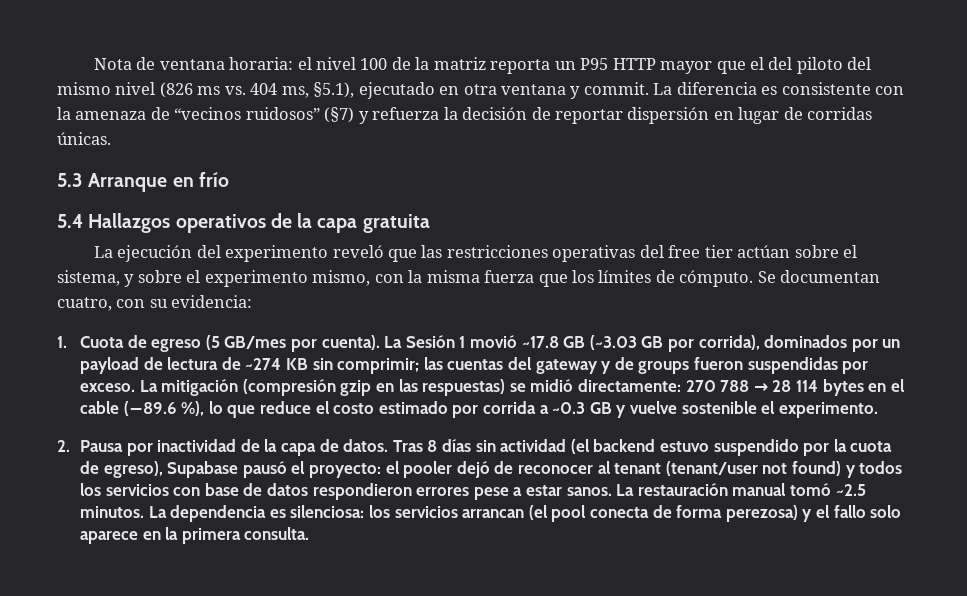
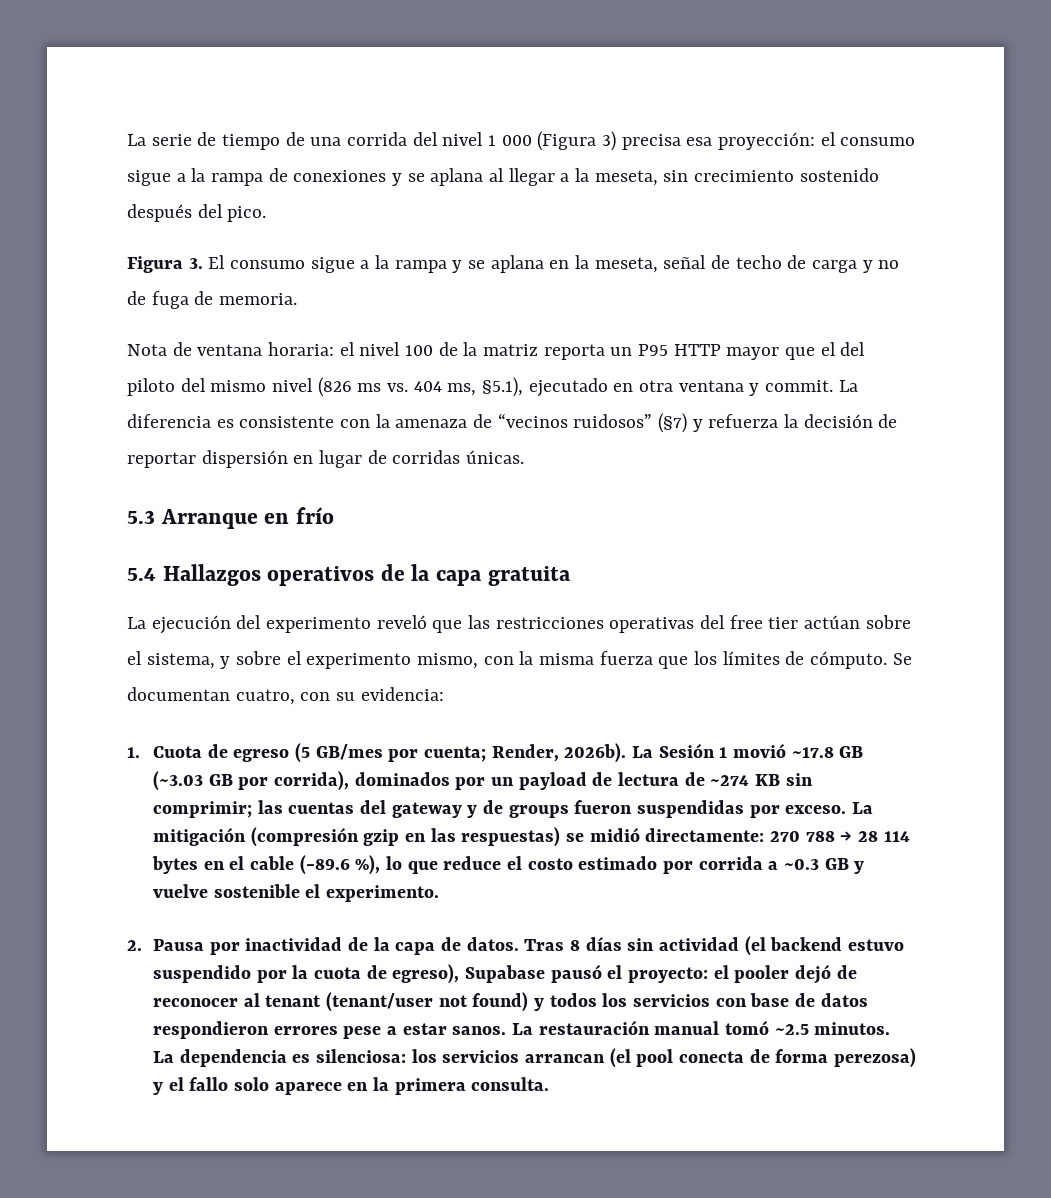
(93, 64) none -> [127,131,916,151] [127,168,879,186] [127,204,267,222] [127,255,900,273] [127,291,298,309] La serie de tiempo de una corrida del nivel 1 000 (Figura 3) precisa esa proyección: el consumo sigue a la rampa de conexiones y se aplana al llegar a la meseta, sin crecimiento sostenido después del pico. // Figura 3. El consumo sigue a la rampa y se aplana en la meseta, señal de techo de carga y no de fuga de memoria. //
[321,335,380,350] cuenta). -> [423,743,627,763] cuenta; Render, 2026b).

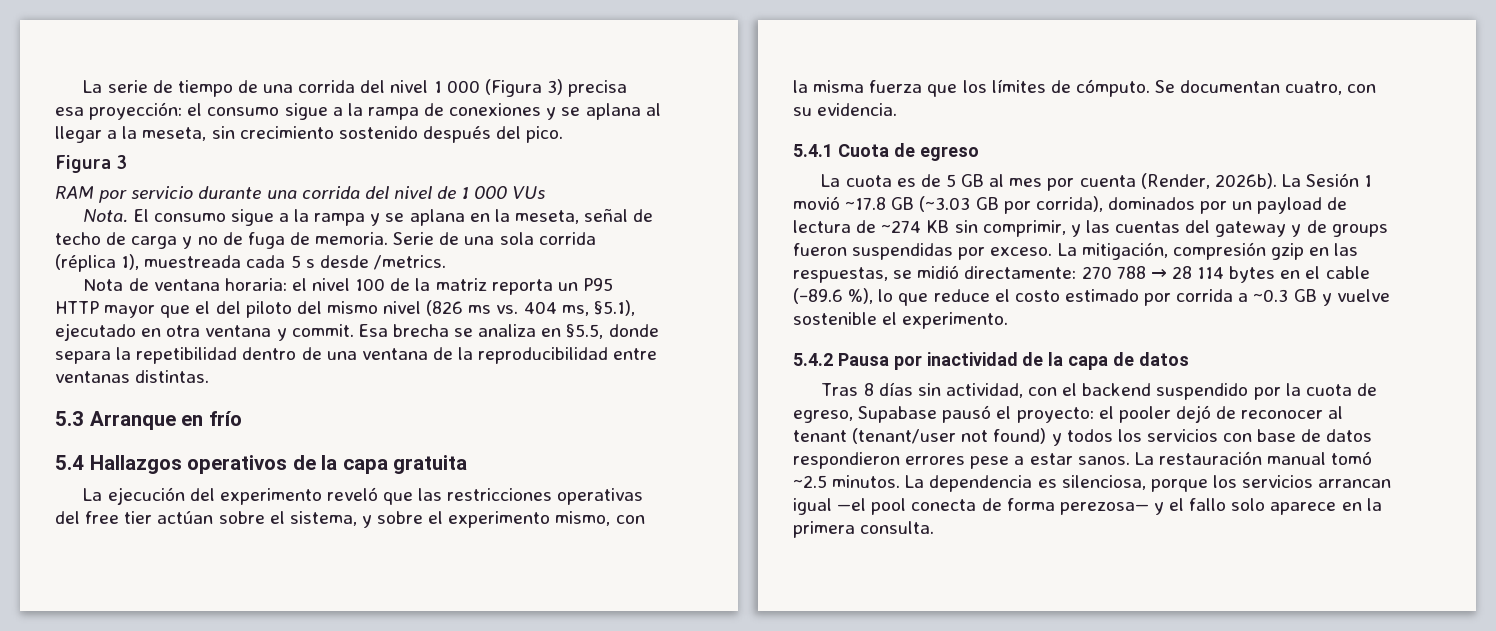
[188,258,203,269] 3. -> [116,155,128,169] [55,186,546,203] [83,209,129,223] 3 // RAM por servicio durante una corrida del nivel de 1 000 VUs // Nota.
(298, 299) none -> [393,232,596,245] [55,254,446,272] Serie de una sola corrida (réplica 1), muestreada cada 5 s desde /metrics.
[838,380,858,392] [127,413,898,433] [127,450,525,468] La diferencia es consistente con la amenaza de “vecinos ruidosos” (§7) y refuerza la decisión de reportar dispersión en lugar de corridas únicas. -> [358,324,659,339] [55,347,658,364] [55,370,210,383] Esa brecha se analiza en §5.5, donde separa la repetibilidad dentro de una ventana de la reproducibilidad entre ventanas distintas.
[360,687,444,701] [127,747,140,758] evidencia: // 1. -> [817,103,898,116] [793,144,833,157] evidencia. // 5.4.1
[294,743,559,763] (5 GB/mes por cuenta; Render, -> [821,173,1210,191] // La cuota es de 5 GB al mes por cuenta (Render,
[152,801,252,818] comprimir; -> [982,220,1081,237] comprimir, y
[152,827,359,847] mitigación (compresión -> [1081,242,1266,260] mitigación, compresión
[461,827,561,847] respuestas) -> [793,267,888,283] respuestas,
[127,940,142,951] 2. -> [793,353,833,366] 5.4.2
[466,937,519,951] datos. -> [1138,352,1189,366] datos //
[658,936,904,956] actividad (el backend estuvo -> [945,383,1152,398] actividad, con el backend
[392,964,460,984] egreso), -> [793,410,853,423] egreso,
[315,1049,406,1063] silenciosa: -> [1061,475,1208,492] silenciosa, porque
[609,1048,631,1068] (el -> [793,498,867,515] igual —el
[833,1048,916,1068] perezosa) -> [1059,502,1149,515] perezosa—

